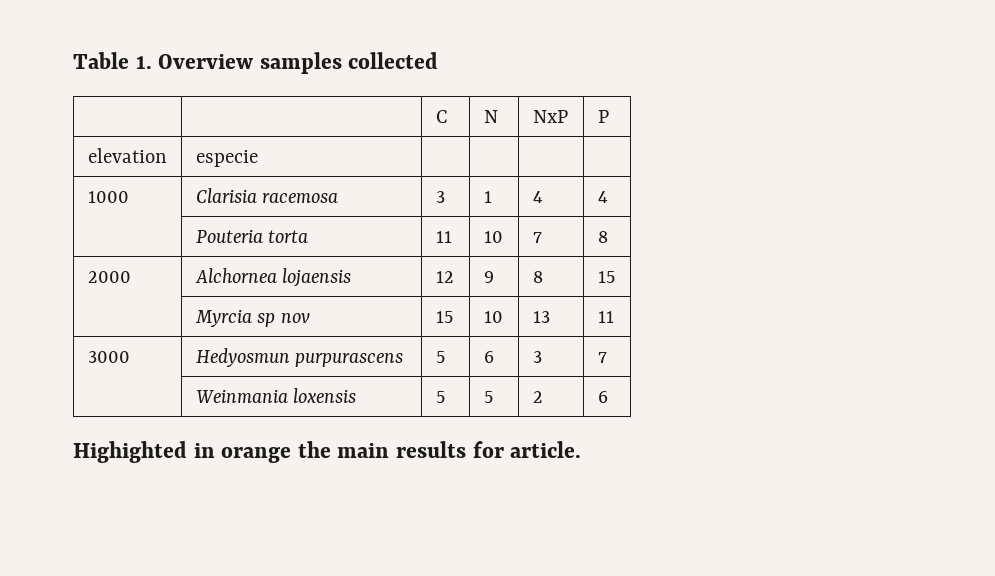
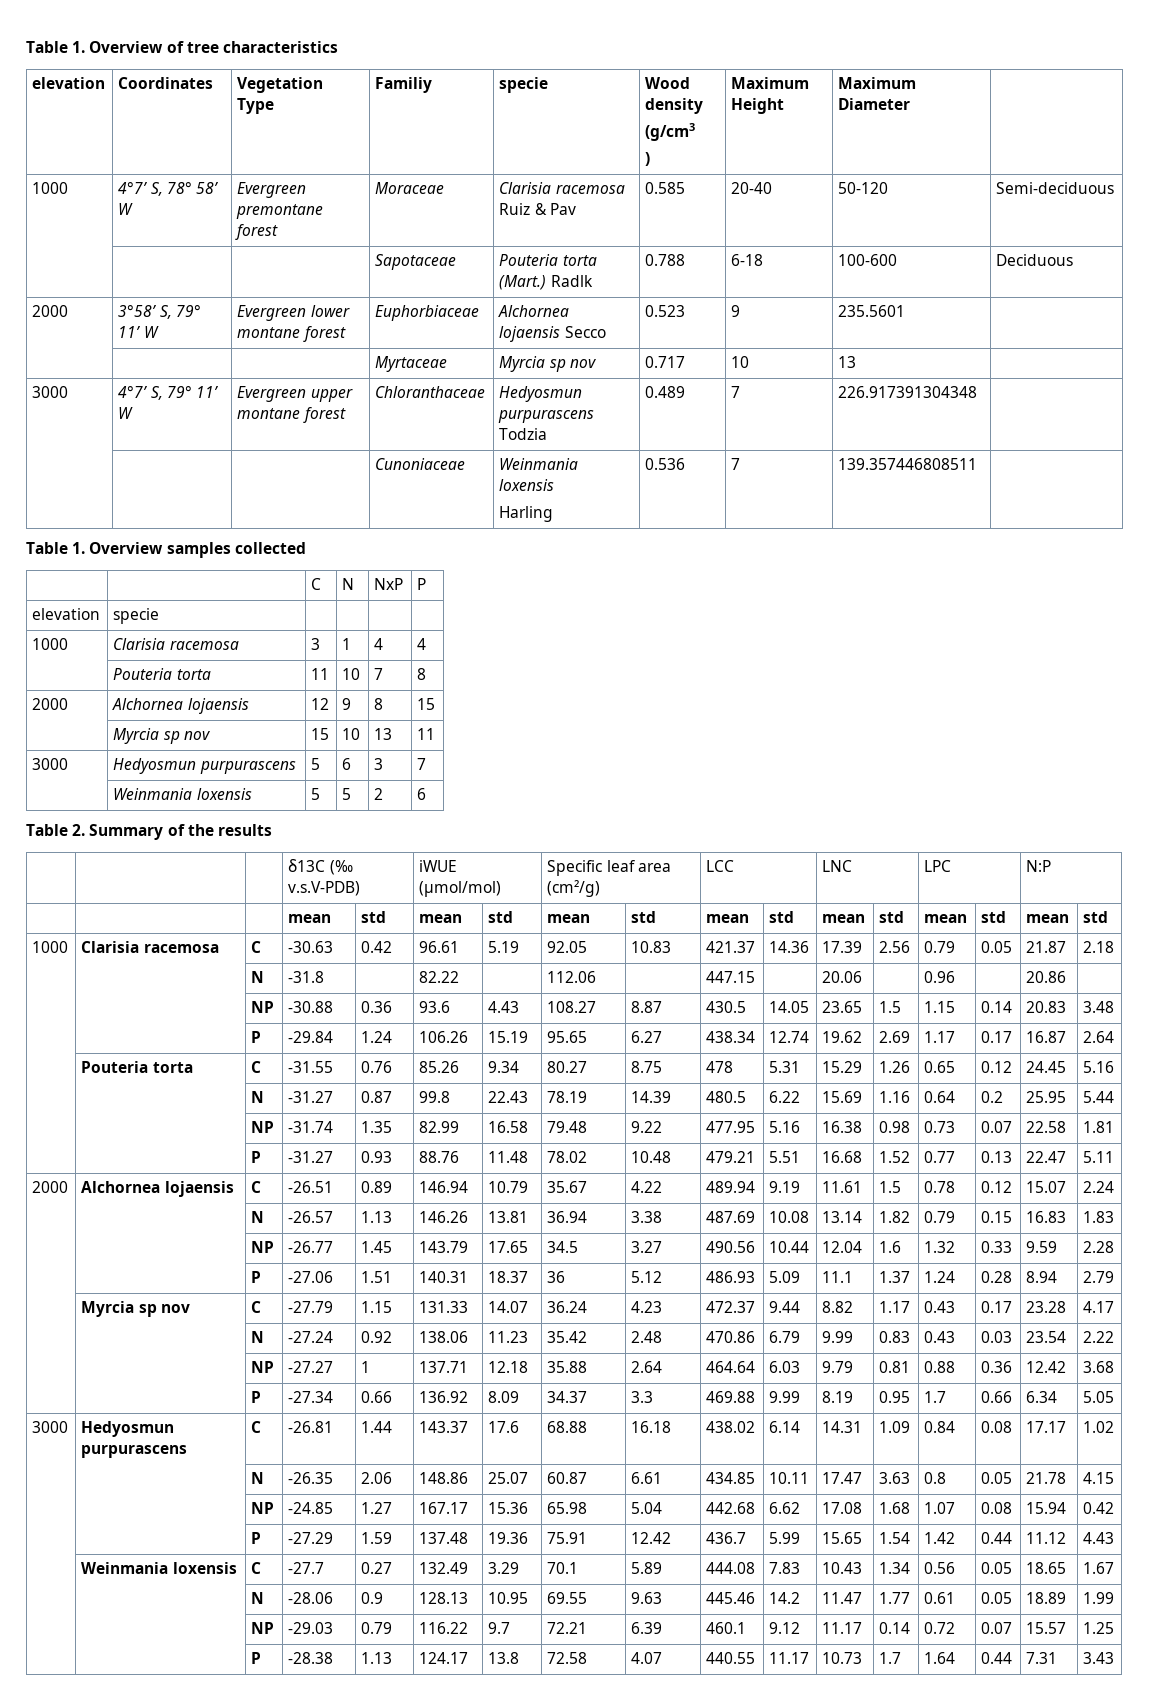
[73,52,254,69] Table 1. Overview -> [26,41,338,53] [32,77,106,89] [118,77,214,89] [237,77,324,93] [237,98,275,114] [375,77,433,93] [499,77,549,93] [645,77,691,89] [645,98,704,114] [645,123,696,141] [645,152,651,166] [731,77,810,89] [731,98,785,114] [838,77,917,89] [838,98,911,110] [32,182,69,194] [118,182,219,196] [118,203,134,215] [237,182,307,198] [236,204,324,219] [235,224,279,240] [375,182,445,194] [499,182,625,194] [499,203,576,215] [645,182,686,194] [731,182,773,194] [838,182,889,194] [996,182,1115,194] [375,254,457,270] [499,254,597,266] [499,275,593,290] [645,254,686,266] [731,254,764,266] [838,254,898,266] [996,254,1074,266] [32,305,69,317] [118,305,201,319] [118,326,159,338] [237,305,350,321] [237,326,346,342] [375,305,480,321] [498,305,570,317] [499,326,606,342] [645,305,686,317] [731,305,741,317] [838,305,906,317] [375,356,448,372] [499,356,596,372] [645,356,686,368] [731,356,750,368] [838,356,857,368] [32,386,69,398] [118,386,219,400] [118,407,134,419] [237,386,353,402] [237,407,346,423] [375,386,486,398] [499,386,583,402] [498,409,595,423] [499,428,548,440] [645,386,686,398] [731,386,741,398] [838,386,978,398] [375,458,466,470] [499,458,579,470] [499,479,555,491] [499,506,554,522] [645,458,686,470] [731,458,741,470] [838,458,978,470] [26,542,164,554] Table 1. Overview of tree characteristics // elevation | Coordinates | Vegetation Type | Familiy | specie | Wood density // (g/cm3 // ) | Maximum Height | Maximum Diameter | // 1000 | 4°7’ S, 78° 58’ W | Evergreen premontane forest | Moraceae | Clarisia racemosa Ruiz & Pav | 0.585 | 20-40 | 50-120 | Semi-deciduous // | | | Sapotaceae | Pouteria torta (Mart.) Radlk | 0.788 | 6-18 | 100-600 | Deciduous // 2000 | 3°58’ S, 79° 11’ W | Evergreen lower montane forest | Euphorbiaceae | Alchornea lojaensis Secco | 0.523 | 9 | 235.5601 | // | | | Myrtaceae | Myrcia sp nov | 0.717 | 10 | 13 | // 3000 | 4°7’ S, 79° 11’ W | Evergreen upper montane forest | Chloranthaceae | Hedyosmun purpurascens Todzia | 0.489 | 7 | 226.917391304348 | // | | | Cunoniaceae | Weinmania loxensis // Harling | 0.536 | 7 | 139.357446808511 | // Table 1. Overview
[195,150,258,167] especie -> [113,608,160,624] specie
[73,441,582,463] Highighted in orange the main results for article. -> [26,824,272,840] [288,859,353,875] [288,881,361,896] [419,860,458,872] [419,881,502,897] [547,860,671,876] [547,880,601,897] [706,860,735,872] [822,860,853,872] [924,860,952,872] [1026,860,1052,872] [288,914,332,923] [361,911,387,923] [419,914,463,923] [488,911,514,923] [547,914,591,923] [631,911,657,923] [706,914,750,923] [769,911,795,923] [822,914,866,923] [879,911,905,923] [924,914,968,923] [981,911,1007,923] [1026,914,1070,923] [1083,911,1109,923] [32,941,69,953] [81,941,219,953] [251,941,262,953] [288,941,334,953] [361,941,393,953] [419,941,460,953] [488,941,520,953] [547,941,588,953] [631,941,672,953] [706,941,756,953] [769,941,810,953] [822,941,863,953] [879,941,911,953] [924,941,956,953] [981,941,1013,953] [1026,941,1067,953] [1083,941,1115,953] [251,971,265,983] [288,971,325,983] [419,971,460,983] [547,971,597,983] [706,971,756,983] [822,971,863,983] [924,971,956,983] [1026,971,1067,983] [251,1001,275,1013] [288,1001,334,1013] [361,1001,393,1013] [419,1001,451,1013] [488,1001,520,1013] [547,1001,597,1013] [631,1001,663,1013] [706,1001,747,1013] [769,1001,810,1013] [822,1001,863,1013] [879,1001,902,1013] [924,1001,956,1013] [981,1001,1013,1013] [1026,1001,1067,1013] [1083,1001,1115,1013] [251,1031,262,1043] [288,1031,334,1043] [361,1031,393,1043] [419,1031,469,1043] [488,1031,529,1043] [547,1031,588,1043] [631,1031,663,1043] [706,1031,756,1043] [769,1031,810,1043] [822,1031,863,1043] [879,1031,911,1043] [924,1031,956,1043] [981,1031,1013,1043] [1026,1031,1067,1043] [1083,1031,1115,1043] [81,1061,193,1073] [251,1061,262,1073] [288,1061,334,1073] [361,1061,393,1073] [419,1061,460,1073] [488,1061,520,1073] [547,1061,588,1073] [631,1061,663,1073] [706,1061,734,1073] [769,1061,801,1073] [822,1061,863,1073] [879,1061,911,1073] [924,1061,956,1073] [981,1061,1013,1073] [1026,1061,1067,1073] [1083,1061,1115,1073] [251,1091,265,1103] [288,1091,334,1103] [361,1091,393,1103] [419,1091,451,1103] [488,1091,529,1103] [547,1091,588,1103] [631,1091,672,1103] [706,1091,747,1103] [769,1091,801,1103] [822,1091,863,1103] [879,1091,911,1103] [924,1091,956,1103] [981,1091,1004,1103] [1026,1091,1067,1103] [1083,1091,1115,1103] [251,1121,275,1133] [288,1121,334,1133] [361,1121,393,1133] [419,1121,460,1133] [488,1121,529,1133] [547,1121,588,1133] [631,1121,663,1133] [706,1121,756,1133] [769,1121,801,1133] [822,1121,863,1133] [879,1121,911,1133] [924,1121,956,1133] [981,1121,1013,1133] [1026,1121,1067,1133] [1083,1121,1115,1133] [251,1151,262,1163] [288,1151,334,1163] [361,1151,393,1163] [419,1151,460,1163] [488,1151,529,1163] [547,1151,588,1163] [631,1151,672,1163] [706,1151,756,1163] [769,1151,801,1163] [822,1151,863,1163] [879,1151,911,1163] [924,1151,956,1163] [981,1151,1013,1163] [1026,1151,1067,1163] [1083,1151,1115,1163] [32,1181,69,1193] [81,1181,234,1197] [251,1181,262,1193] [288,1181,334,1193] [361,1181,393,1193] [419,1181,469,1193] [488,1181,529,1193] [547,1181,588,1193] [631,1181,663,1193] [706,1181,756,1193] [769,1181,801,1193] [822,1181,863,1193] [879,1181,902,1193] [924,1181,956,1193] [981,1181,1013,1193] [1026,1181,1067,1193] [1083,1181,1115,1193] [251,1211,265,1223] [288,1211,334,1223] [361,1211,393,1223] [419,1211,469,1223] [488,1211,529,1223] [547,1211,588,1223] [631,1211,663,1223] [706,1211,756,1223] [769,1211,810,1223] [822,1211,863,1223] [879,1211,911,1223] [924,1211,956,1223] [981,1211,1013,1223] [1026,1211,1067,1223] [1083,1211,1115,1223] [251,1241,275,1253] [288,1241,334,1253] [361,1241,393,1253] [419,1241,469,1253] [488,1241,529,1253] [547,1241,579,1253] [631,1241,663,1253] [706,1241,756,1253] [769,1241,810,1253] [822,1241,863,1253] [879,1241,902,1253] [924,1241,956,1253] [981,1241,1013,1253] [1026,1241,1058,1253] [1083,1241,1115,1253] [251,1271,262,1283] [288,1271,334,1283] [361,1271,393,1283] [419,1271,469,1283] [488,1271,529,1283] [547,1271,566,1283] [631,1271,663,1283] [706,1271,756,1283] [769,1271,801,1283] [822,1271,854,1283] [879,1271,911,1283] [924,1271,956,1283] [981,1271,1013,1283] [1026,1271,1058,1283] [1083,1271,1115,1283] [81,1301,190,1317] [251,1301,262,1313] [288,1301,334,1313] [361,1301,393,1313] [419,1301,469,1313] [488,1301,529,1313] [547,1301,588,1313] [631,1301,663,1313] [706,1301,756,1313] [769,1301,801,1313] [822,1301,854,1313] [879,1301,911,1313] [924,1301,956,1313] [981,1301,1013,1313] [1026,1301,1067,1313] [1083,1301,1115,1313] [251,1331,265,1343] [288,1331,334,1343] [361,1331,393,1343] [419,1331,469,1343] [488,1331,529,1343] [547,1331,588,1343] [631,1331,663,1343] [706,1331,756,1343] [769,1331,801,1343] [822,1331,854,1343] [879,1331,911,1343] [924,1331,956,1343] [981,1331,1013,1343] [1026,1331,1067,1343] [1083,1331,1115,1343] [251,1361,275,1373] [288,1361,334,1373] [361,1361,371,1373] [419,1361,469,1373] [488,1361,529,1373] [547,1361,588,1373] [631,1361,663,1373] [706,1361,756,1373] [769,1361,801,1373] [822,1361,854,1373] [879,1361,911,1373] [924,1361,956,1373] [981,1361,1013,1373] [1026,1361,1067,1373] [1083,1361,1115,1373] [251,1391,262,1403] [288,1391,334,1403] [361,1391,393,1403] [419,1391,469,1403] [488,1391,520,1403] [547,1391,588,1403] [631,1391,654,1403] [706,1391,756,1403] [769,1391,801,1403] [822,1391,854,1403] [879,1391,911,1403] [924,1391,947,1403] [981,1391,1013,1403] [1026,1391,1058,1403] [1083,1391,1115,1403] [32,1421,69,1433] [81,1421,175,1437] [81,1445,188,1458] [251,1421,262,1433] [288,1421,334,1433] [361,1421,393,1433] [419,1421,469,1433] [488,1421,520,1433] [547,1421,588,1433] [631,1421,672,1433] [706,1421,756,1433] [769,1421,801,1433] [822,1421,863,1433] [879,1421,911,1433] [924,1421,956,1433] [981,1421,1013,1433] [1026,1421,1067,1433] [1083,1421,1115,1433] [251,1472,265,1484] [288,1472,334,1484] [361,1472,393,1484] [419,1472,469,1484] [488,1472,529,1484] [547,1472,588,1484] [631,1472,663,1484] [706,1472,756,1484] [769,1472,810,1484] [822,1472,863,1484] [879,1472,911,1484] [924,1472,947,1484] [981,1472,1013,1484] [1026,1472,1067,1484] [1083,1472,1115,1484] [251,1502,275,1514] [288,1502,334,1514] [361,1502,393,1514] [419,1502,469,1514] [488,1502,529,1514] [547,1502,588,1514] [631,1502,663,1514] [706,1502,756,1514] [769,1502,801,1514] [822,1502,863,1514] [879,1502,911,1514] [924,1502,956,1514] [981,1502,1013,1514] [1026,1502,1067,1514] [1083,1502,1115,1514] [251,1532,262,1544] [288,1532,334,1544] [361,1532,393,1544] [419,1532,469,1544] [488,1532,529,1544] [547,1532,588,1544] [631,1532,672,1544] [706,1532,747,1544] [769,1532,801,1544] [822,1532,863,1544] [879,1532,911,1544] [924,1532,956,1544] [981,1532,1013,1544] [1026,1532,1067,1544] [1083,1532,1115,1544] [81,1562,237,1574] [251,1562,262,1574] [288,1562,325,1574] [361,1562,393,1574] [419,1562,469,1574] [488,1562,520,1574] [547,1562,579,1574] [631,1562,663,1574] [706,1562,756,1574] [769,1562,801,1574] [822,1562,863,1574] [879,1562,911,1574] [924,1562,956,1574] [981,1562,1013,1574] [1026,1562,1067,1574] [1083,1562,1115,1574] [251,1592,265,1604] [288,1592,334,1604] [361,1592,384,1604] [419,1592,469,1604] [488,1592,529,1604] [547,1592,588,1604] [631,1592,663,1604] [706,1592,756,1604] [769,1592,801,1604] [822,1592,863,1604] [879,1592,911,1604] [924,1592,956,1604] [981,1592,1013,1604] [1026,1592,1067,1604] [1083,1592,1115,1604] [251,1622,275,1634] [288,1622,334,1634] [361,1622,393,1634] [419,1622,469,1634] [488,1622,511,1634] [547,1622,588,1634] [631,1622,663,1634] [706,1622,747,1634] [769,1622,801,1634] [822,1622,863,1634] [879,1622,911,1634] [924,1622,956,1634] [981,1622,1013,1634] [1026,1622,1067,1634] [1083,1622,1115,1634] [251,1652,262,1664] [288,1652,334,1664] [361,1652,393,1664] [419,1652,469,1664] [488,1652,520,1664] [547,1652,588,1664] [631,1652,663,1664] [706,1652,756,1664] [769,1652,810,1664] [822,1652,863,1664] [879,1652,902,1664] [924,1652,956,1664] [981,1652,1013,1664] [1026,1652,1058,1664] [1083,1652,1115,1664] Table 2. Summary of the results // | | | δ13C (‰ v.s.V-PDB) | iWUE (μmol/mol) | Specific leaf area (cm²/g) | LCC | LNC | LPC | N:P // | | | mean | std | mean | std | mean | std | mean | std | mean | std | mean | std | mean | std // 1000 | Clarisia racemosa | C | -30.63 | 0.42 | 96.61 | 5.19 | 92.05 | 10.83 | 421.37 | 14.36 | 17.39 | 2.56 | 0.79 | 0.05 | 21.87 | 2.18 // | | N | -31.8 | | 82.22 | | 112.06 | | 447.15 | | 20.06 | | 0.96 | | 20.86 | // | | NP | -30.88 | 0.36 | 93.6 | 4.43 | 108.27 | 8.87 | 430.5 | 14.05 | 23.65 | 1.5 | 1.15 | 0.14 | 20.83 | 3.48 // | | P | -29.84 | 1.24 | 106.26 | 15.19 | 95.65 | 6.27 | 438.34 | 12.74 | 19.62 | 2.69 | 1.17 | 0.17 | 16.87 | 2.64 // | Pouteria torta | C | -31.55 | 0.76 | 85.26 | 9.34 | 80.27 | 8.75 | 478 | 5.31 | 15.29 | 1.26 | 0.65 | 0.12 | 24.45 | 5.16 // | | N | -31.27 | 0.87 | 99.8 | 22.43 | 78.19 | 14.39 | 480.5 | 6.22 | 15.69 | 1.16 | 0.64 | 0.2 | 25.95 | 5.44 // | | NP | -31.74 | 1.35 | 82.99 | 16.58 | 79.48 | 9.22 | 477.95 | 5.16 | 16.38 | 0.98 | 0.73 | 0.07 | 22.58 | 1.81 // | | P | -31.27 | 0.93 | 88.76 | 11.48 | 78.02 | 10.48 | 479.21 | 5.51 | 16.68 | 1.52 | 0.77 | 0.13 | 22.47 | 5.11 // 2000 | Alchornea lojaensis | C | -26.51 | 0.89 | 146.94 | 10.79 | 35.67 | 4.22 | 489.94 | 9.19 | 11.61 | 1.5 | 0.78 | 0.12 | 15.07 | 2.24 // | | N | -26.57 | 1.13 | 146.26 | 13.81 | 36.94 | 3.38 | 487.69 | 10.08 | 13.14 | 1.82 | 0.79 | 0.15 | 16.83 | 1.83 // | | NP | -26.77 | 1.45 | 143.79 | 17.65 | 34.5 | 3.27 | 490.56 | 10.44 | 12.04 | 1.6 | 1.32 | 0.33 | 9.59 | 2.28 // | | P | -27.06 | 1.51 | 140.31 | 18.37 | 36 | 5.12 | 486.93 | 5.09 | 11.1 | 1.37 | 1.24 | 0.28 | 8.94 | 2.79 // | Myrcia sp nov | C | -27.79 | 1.15 | 131.33 | 14.07 | 36.24 | 4.23 | 472.37 | 9.44 | 8.82 | 1.17 | 0.43 | 0.17 | 23.28 | 4.17 // | | N | -27.24 | 0.92 | 138.06 | 11.23 | 35.42 | 2.48 | 470.86 | 6.79 | 9.99 | 0.83 | 0.43 | 0.03 | 23.54 | 2.22 // | | NP | -27.27 | 1 | 137.71 | 12.18 | 35.88 | 2.64 | 464.64 | 6.03 | 9.79 | 0.81 | 0.88 | 0.36 | 12.42 | 3.68 // | | P | -27.34 | 0.66 | 136.92 | 8.09 | 34.37 | 3.3 | 469.88 | 9.99 | 8.19 | 0.95 | 1.7 | 0.66 | 6.34 | 5.05 // 3000 | Hedyosmun purpurascens | C | -26.81 | 1.44 | 143.37 | 17.6 | 68.88 | 16.18 | 438.02 | 6.14 | 14.31 | 1.09 | 0.84 | 0.08 | 17.17 | 1.02 // | | N | -26.35 | 2.06 | 148.86 | 25.07 | 60.87 | 6.61 | 434.85 | 10.11 | 17.47 | 3.63 | 0.8 | 0.05 | 21.78 | 4.15 // | | NP | -24.85 | 1.27 | 167.17 | 15.36 | 65.98 | 5.04 | 442.68 | 6.62 | 17.08 | 1.68 | 1.07 | 0.08 | 15.94 | 0.42 // | | P | -27.29 | 1.59 | 137.48 | 19.36 | 75.91 | 12.42 | 436.7 | 5.99 | 15.65 | 1.54 | 1.42 | 0.44 | 11.12 | 4.43 // | Weinmania loxensis | C | -27.7 | 0.27 | 132.49 | 3.29 | 70.1 | 5.89 | 444.08 | 7.83 | 10.43 | 1.34 | 0.56 | 0.05 | 18.65 | 1.67 // | | N | -28.06 | 0.9 | 128.13 | 10.95 | 69.55 | 9.63 | 445.46 | 14.2 | 11.47 | 1.77 | 0.61 | 0.05 | 18.89 | 1.99 // | | NP | -29.03 | 0.79 | 116.22 | 9.7 | 72.21 | 6.39 | 460.1 | 9.12 | 11.17 | 0.14 | 0.72 | 0.07 | 15.57 | 1.25 // | | P | -28.38 | 1.13 | 124.17 | 13.8 | 72.58 | 4.07 | 440.55 | 11.17 | 10.73 | 1.7 | 1.64 | 0.44 | 7.31 | 3.43

